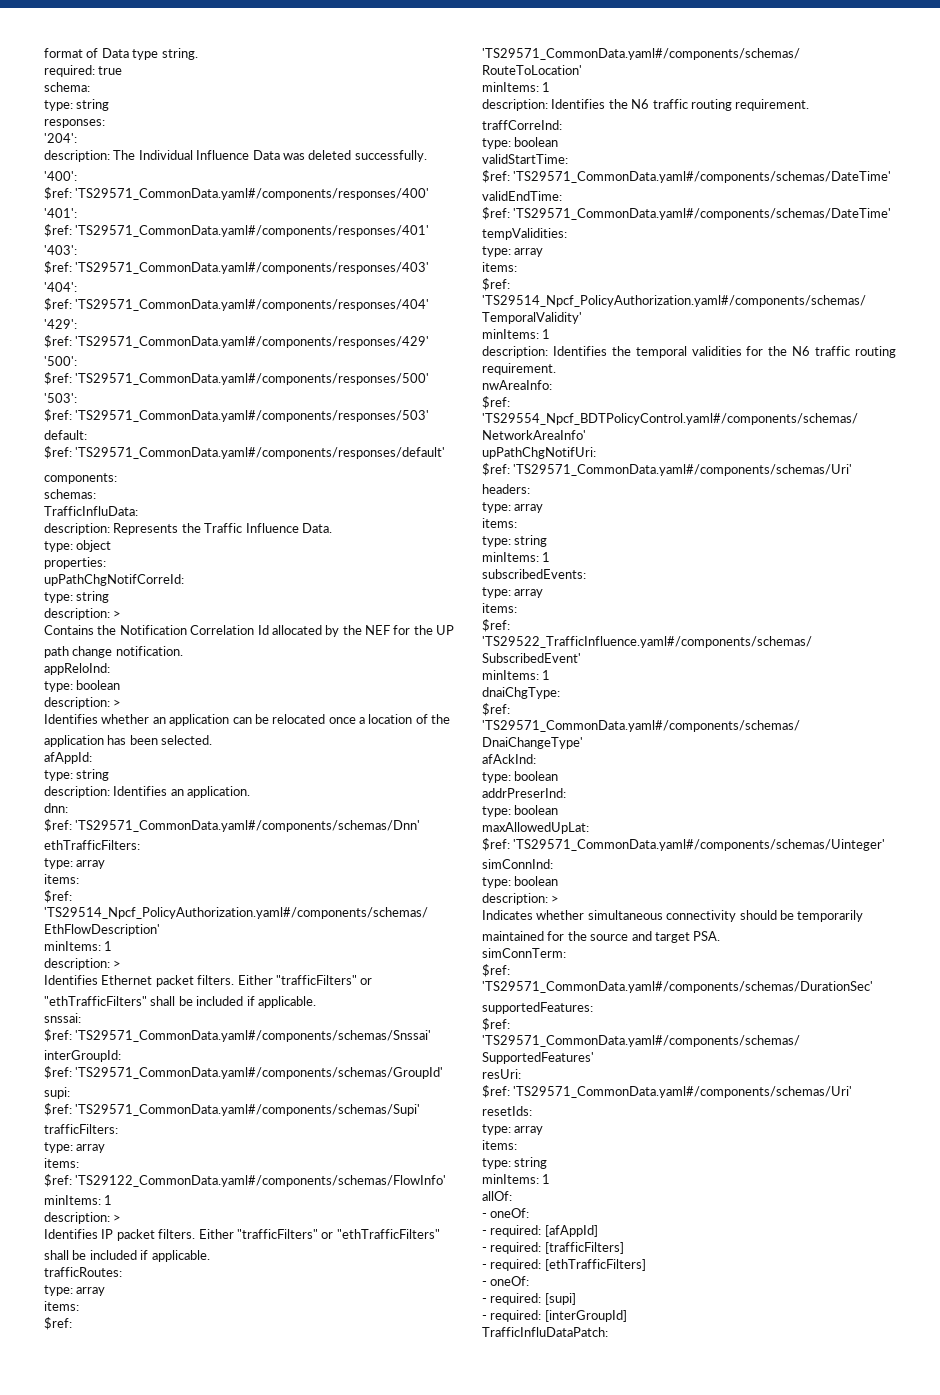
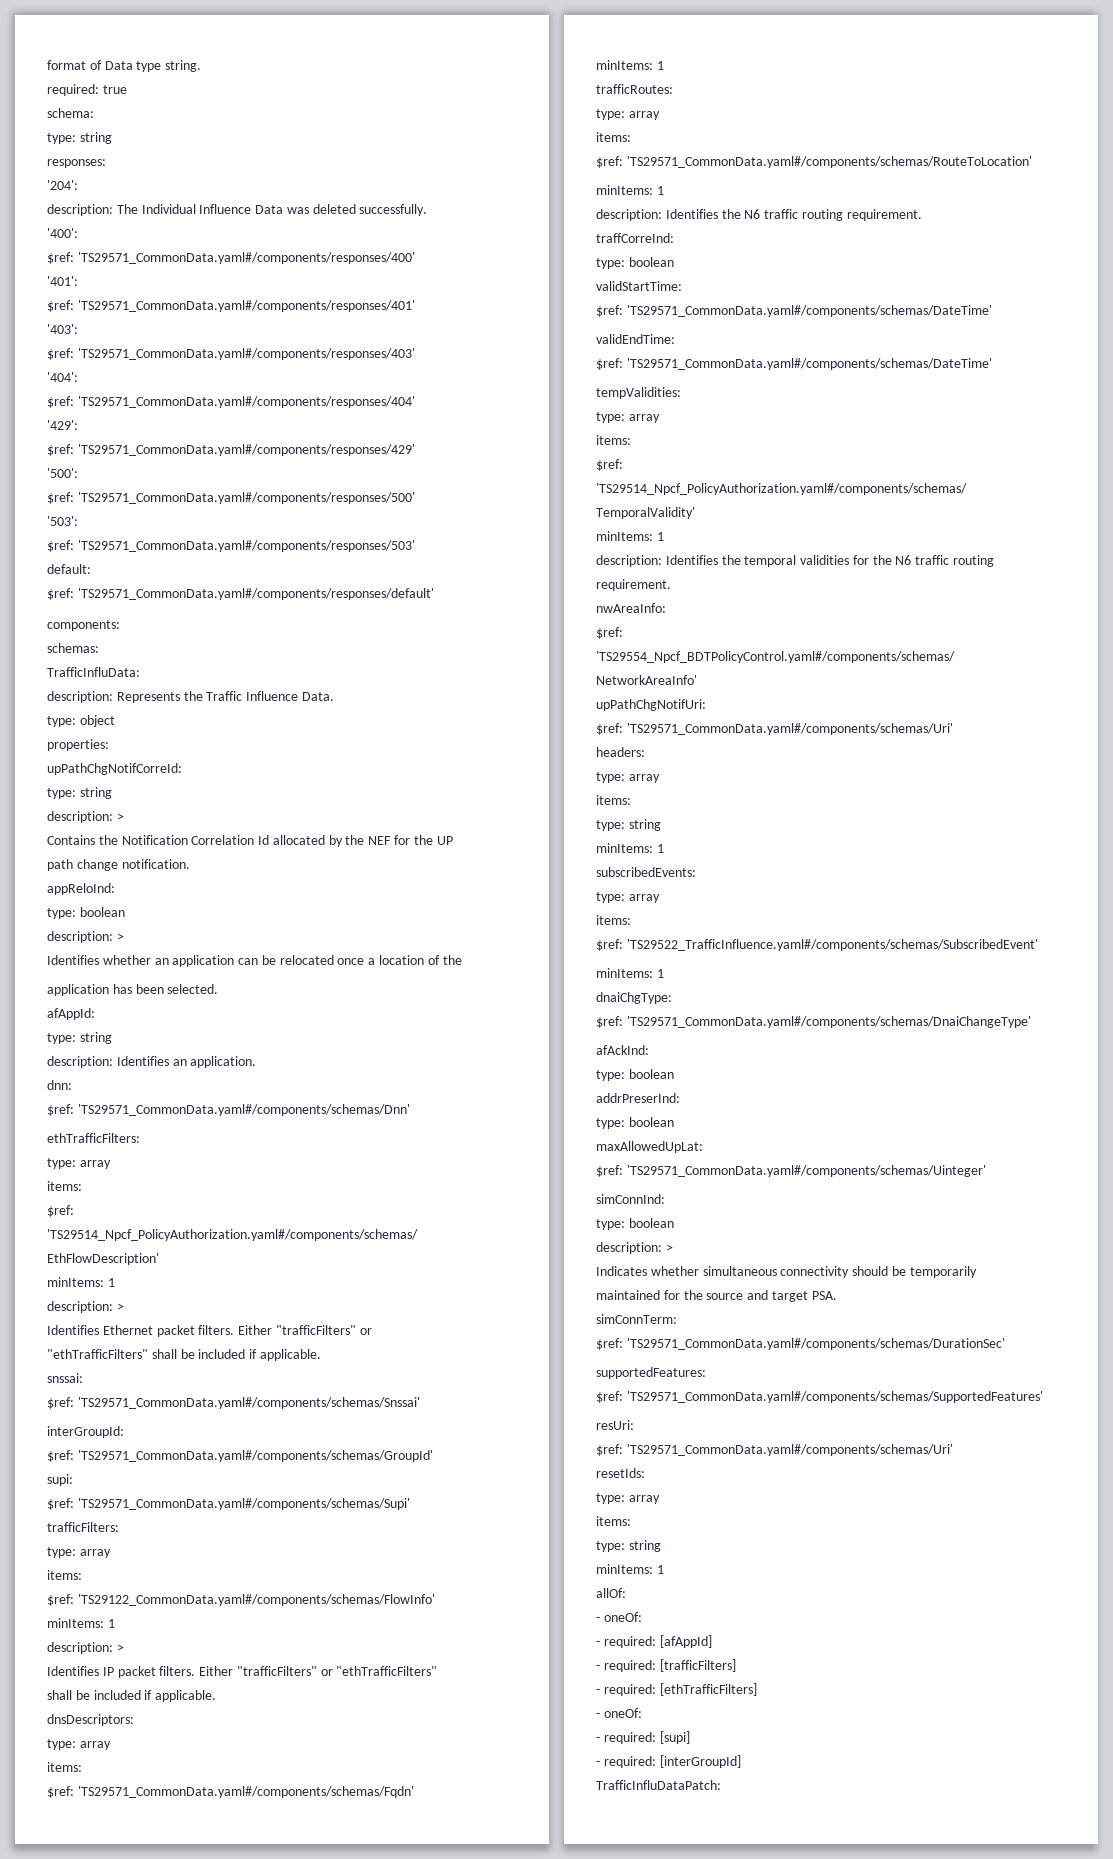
(210, 1256) none -> [47,1714,134,1726] [47,1739,111,1750] [47,1762,82,1772] [47,1786,414,1798] [596,60,664,70] // dnsDescriptors: // type: array // items: // $ref: 'TS29571_CommonData.yaml#/components/schemas/Fqdn' // minItems: 1

